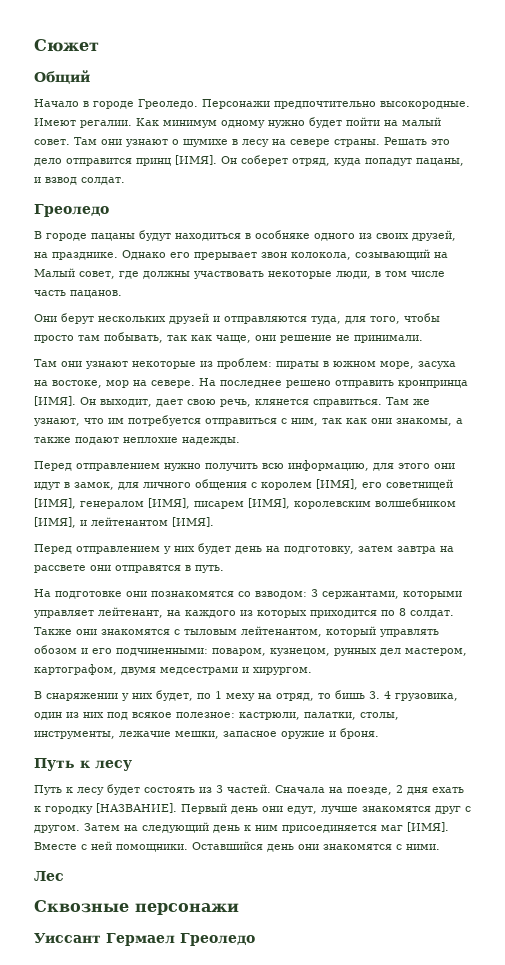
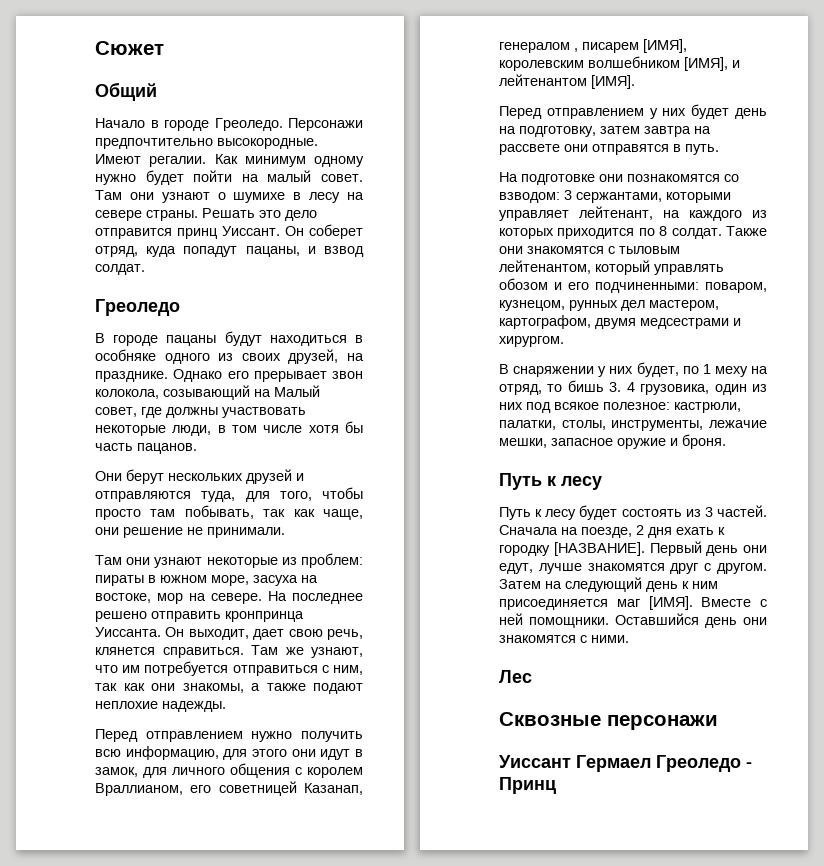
[175,155,217,165] [ИМЯ]. -> [222,226,280,236] Уиссант.
(445, 274) none -> [308,421,363,433] хотя бы
[34,396,76,406] [ИМЯ]. -> [95,627,161,637] Уиссанта.
[316,479,358,490] [ИМЯ], -> [95,783,183,796] Враллианом,
[34,498,190,509] [ИМЯ], генералом [ИМЯ], -> [304,783,363,795] [499,42,578,53] Казанап, генералом ,
(255, 939) none -> [746,762,752,768] [499,777,556,794] - Принц

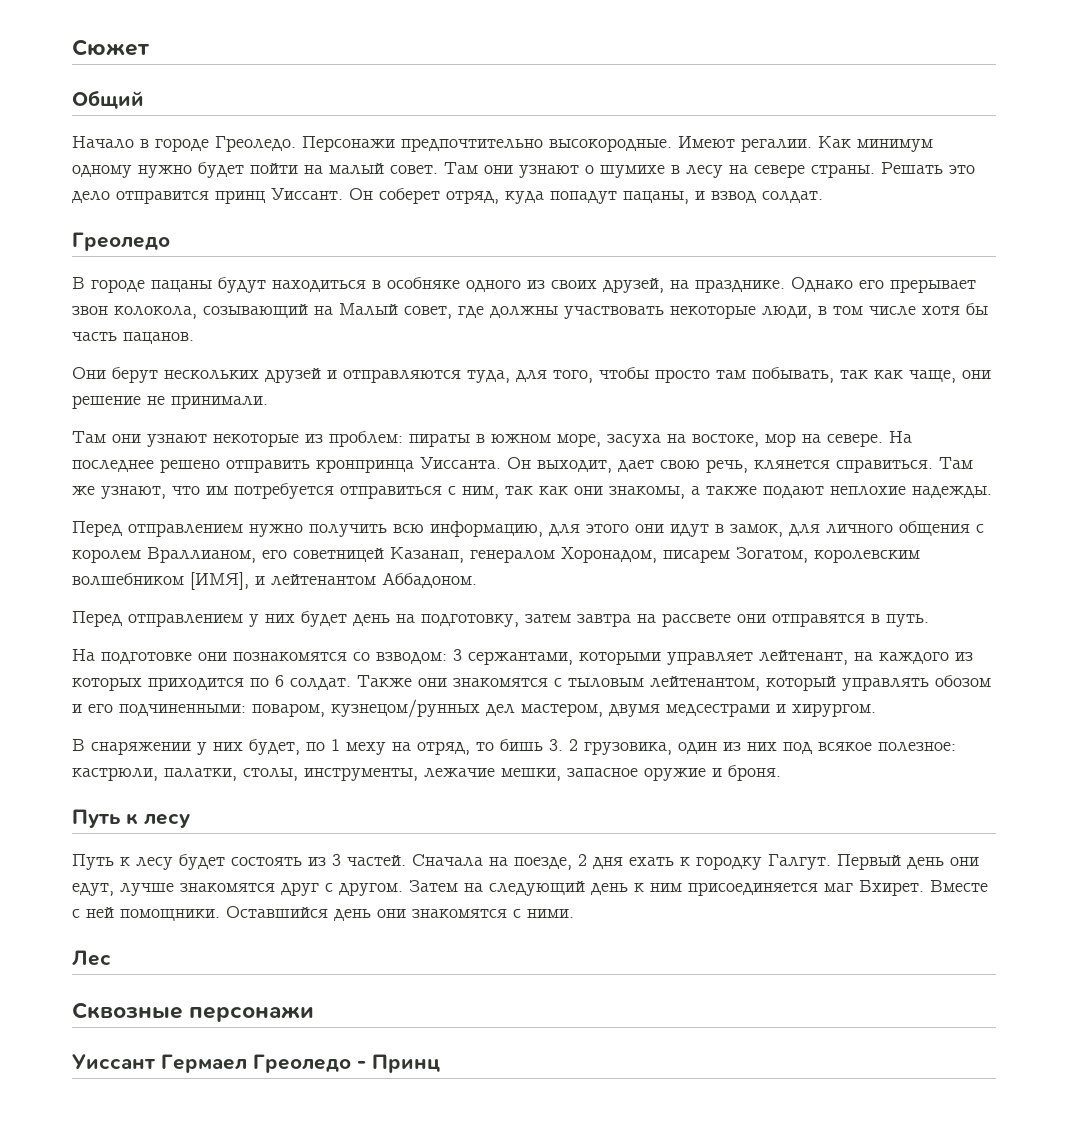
[574,39,687,53] , писарем [ИМЯ], -> [561,547,808,563] Хоронадом, писарем Зогатом,
[591,75,635,89] [ИМЯ]. -> [382,572,477,588] Аббадоном.
[659,226,668,236] 8 -> [275,675,284,687] 6
[499,300,618,311] кузнецом, рунных -> [331,699,480,718] кузнецом/рунных
[499,315,591,329] картографом, -> (603, 710) none
[626,382,635,392] 4 -> [569,739,578,751] 2
[553,542,645,556] [НАЗВАНИЕ]. -> [768,854,831,870] Галгут.
[648,596,693,610] [ИМЯ]. -> [859,880,924,896] Бхирет.

